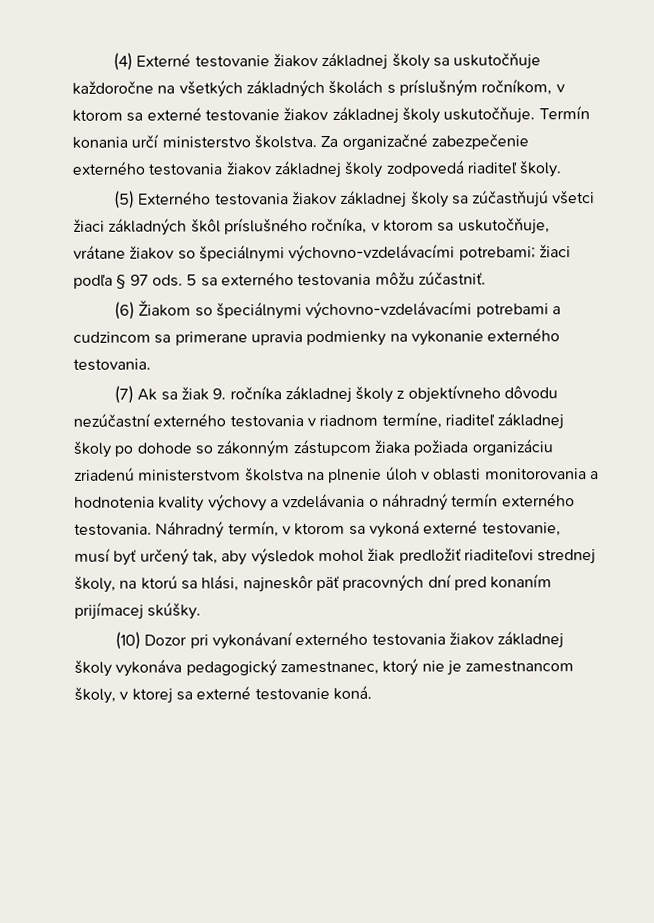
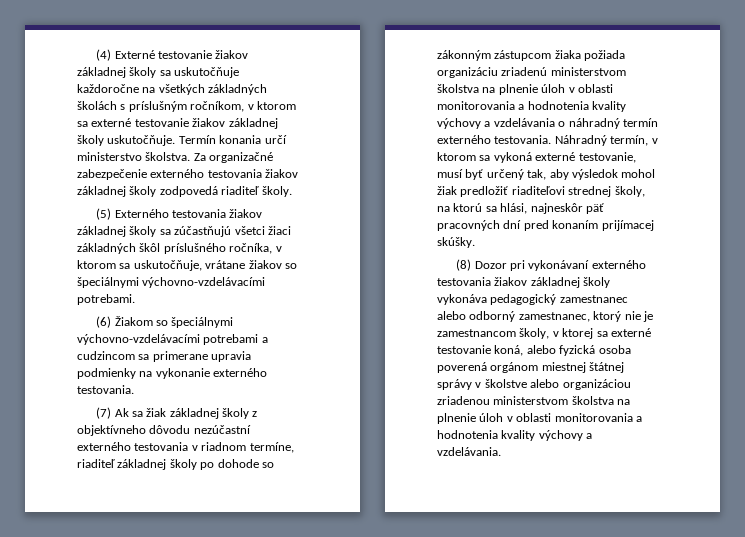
[458,244,571,261] [73,271,486,289] potrebami; žiaci podľa § 97 ods. 5 sa externého testovania môžu zúčastniť. -> [77,294,135,305] potrebami.
[212,386,282,401] 9. ročníka -> (167, 412) none
[114,631,141,650] (10) -> [456,259,472,271] (8)
(277, 668) none -> [559,295,628,303] [437,311,516,322] zamestnanec alebo odborný
[332,685,372,700] koná. -> [494,345,631,356] [437,362,625,373] [437,379,631,390] [437,396,631,405] [437,413,642,424] [437,430,593,441] [437,447,501,456] koná, alebo fyzická osoba poverená orgánom miestnej štátnej správy v školstve alebo organizáciou zriadenou ministerstvom školstva na plnenie úloh v oblasti monitorovania a hodnotenia kvality výchovy a vzdelávania.

